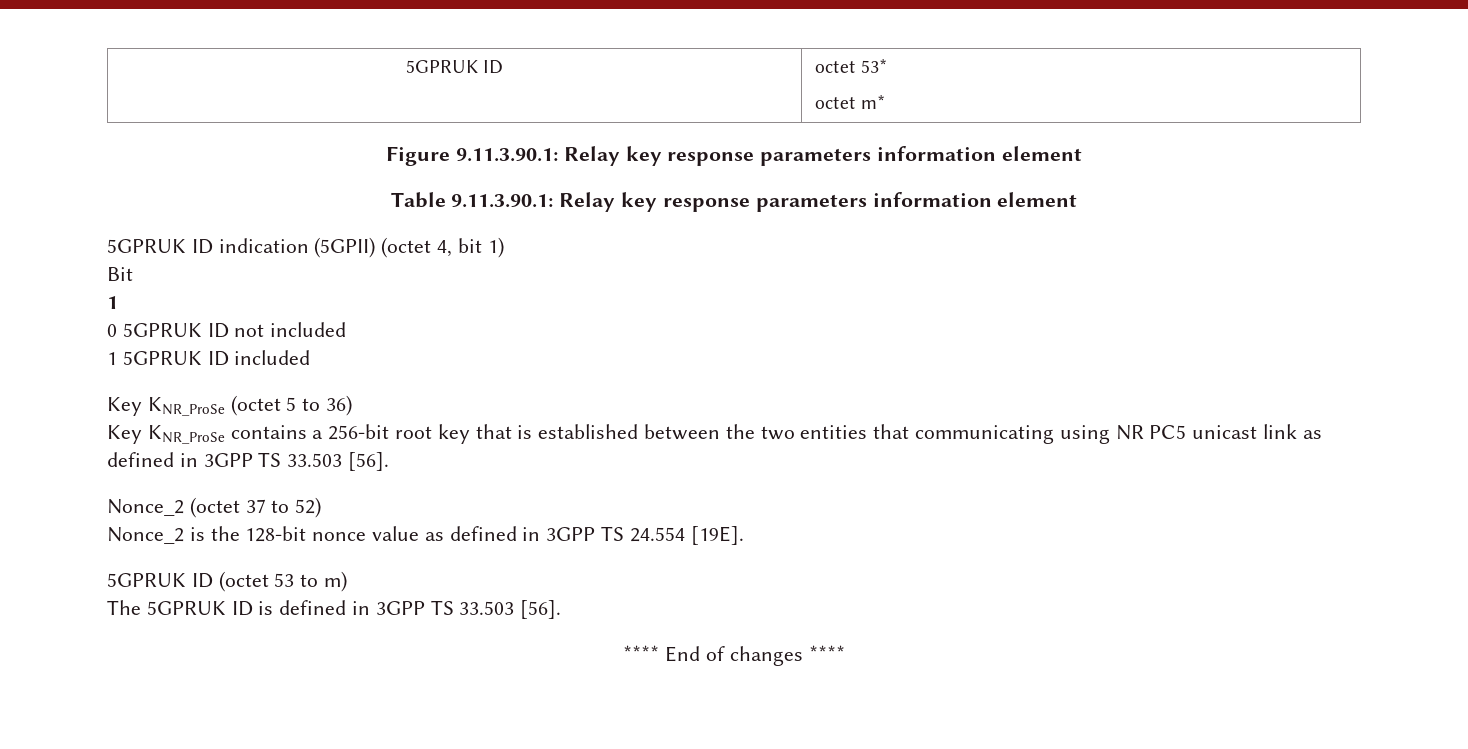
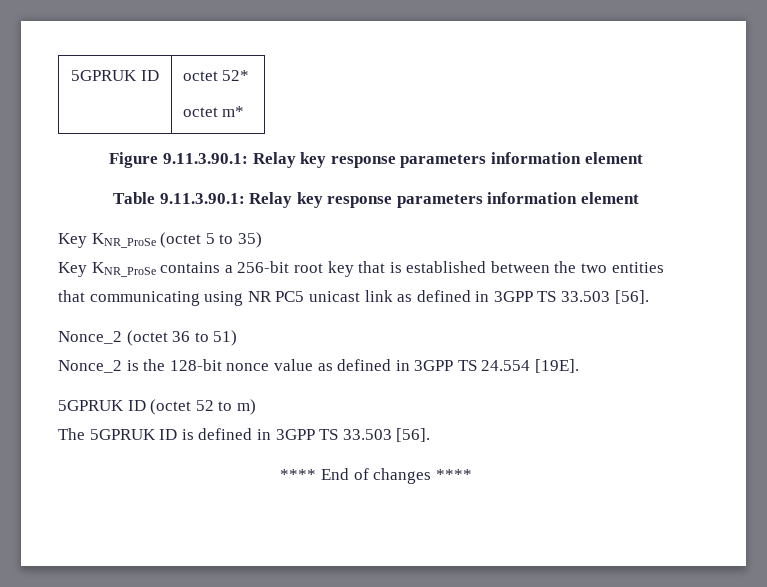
[861,59,888,73] 53* -> [222,70,250,81] 52*
[107,237,504,258] [107,267,133,281] [107,296,118,309] [107,322,347,338] [107,350,311,366] // 5GPRUK ID indication (5GPII) (octet 4, bit 1) // Bit // 1 // 0 5GPRUK ID not included // 1 5GPRUK ID included -> (640, 198) none
[326,395,353,416] 36) -> [237,232,262,248] 35)
[245,497,322,518] 37 to 52) -> [172,330,238,346] 36 to 51)
[274,573,295,587] 53 -> [195,400,214,411] 52

